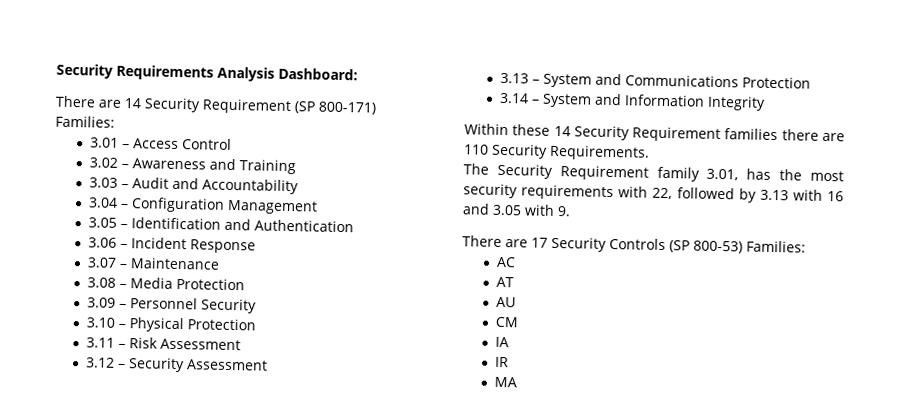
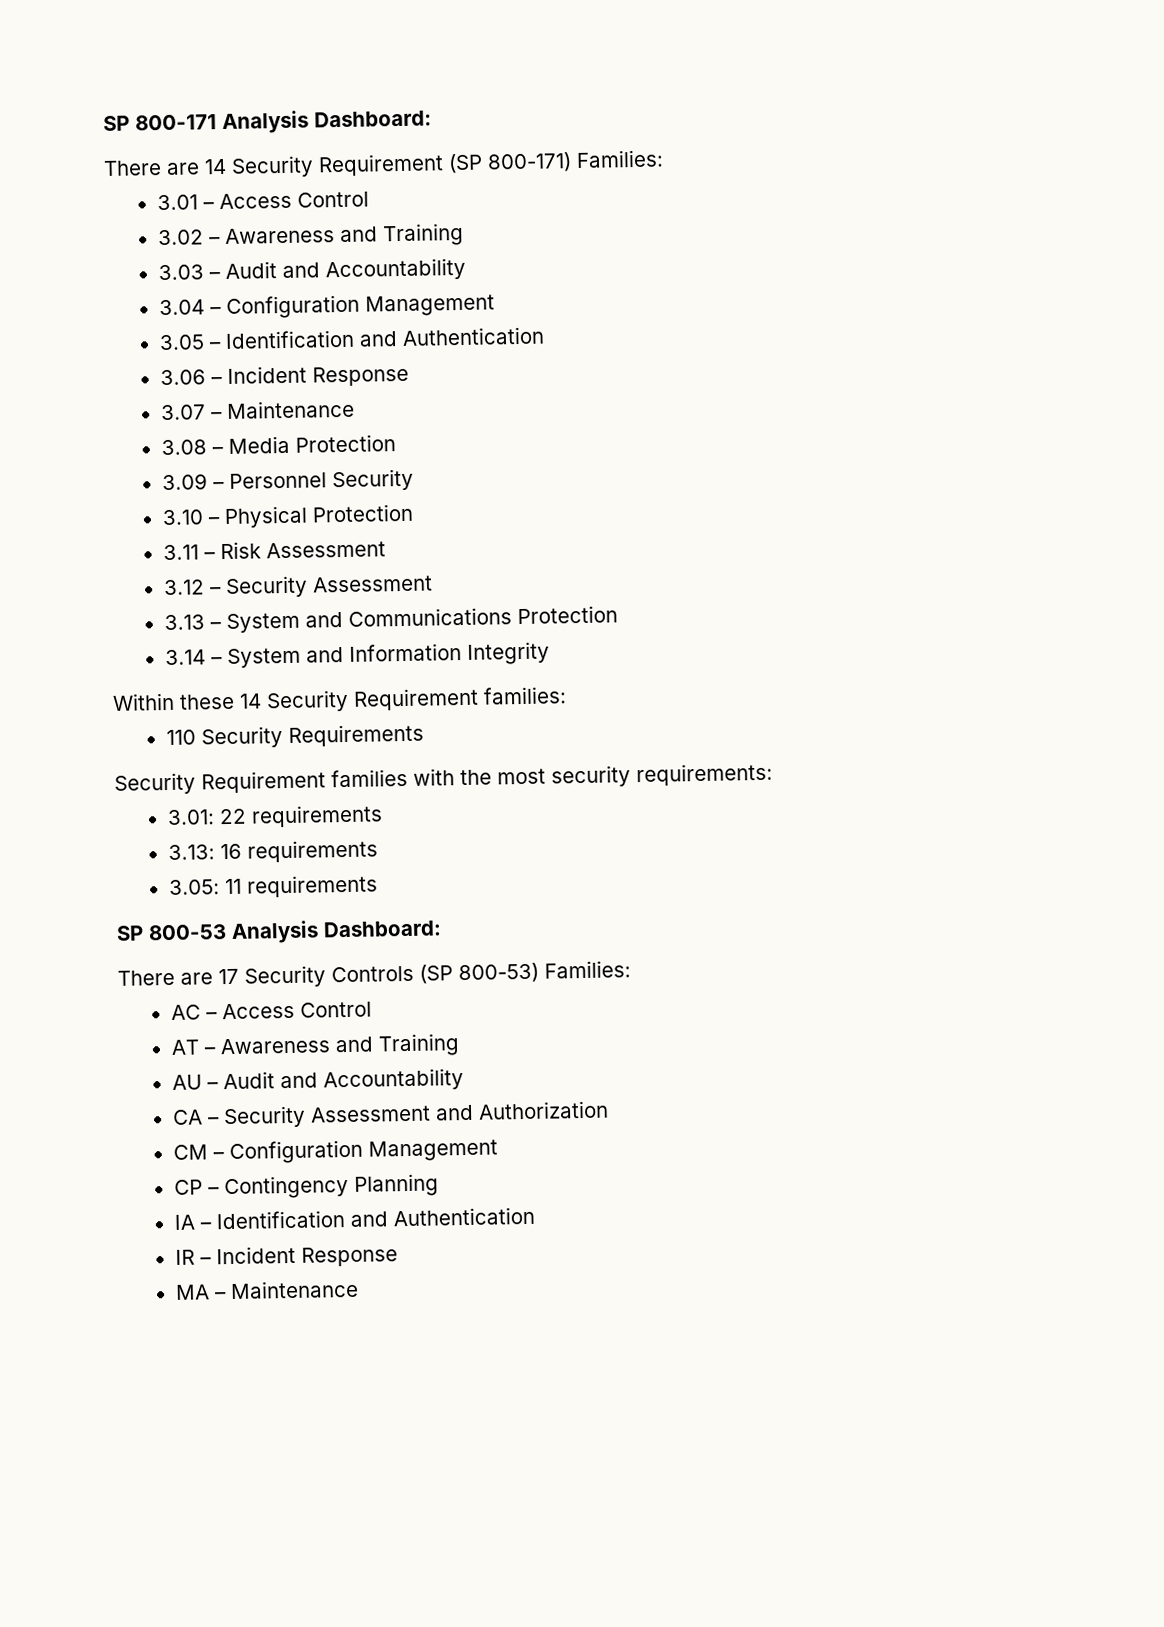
[56,63,214,81] Security Requirements -> [103,114,217,132] SP 800-171
[724,128,845,142] [464,143,650,161] [463,163,844,182] [463,183,844,203] [462,203,571,217] families there are 110 Security Requirements. // The Security Requirement family 3.01, has the most security requirements with 22, followed by 3.13 with 16 and 3.05 with 9. -> [483,686,567,705] [165,723,424,749] [114,762,773,795] [166,804,383,828] [167,839,378,863] [168,874,378,898] [116,920,442,944] families: // 110 Security Requirements // Security Requirement families with the most security requirements: // 3.01: 22 requirements // 3.13: 16 requirements // 3.05: 11 requirements // SP 800-53 Analysis Dashboard:
[495,276,514,288] [495,296,516,308] [494,316,519,328] [494,336,509,348] [494,356,509,368] // AT // AU // CM // IA // IR -> [205,1001,372,1020] [170,1033,460,1057] [171,1068,464,1092] [171,1100,609,1129] [172,1139,498,1165] [173,1173,439,1200] [173,1206,535,1230] [174,1245,398,1267] – Access Control // AT – Awareness and Training // AU – Audit and Accountability // CA – Security Assessment and Authorization // CM – Configuration Management // CP – Contingency Planning // IA – Identification and Authentication // IR – Incident Response
(517, 382) none -> [214,1279,359,1300] – Maintenance

